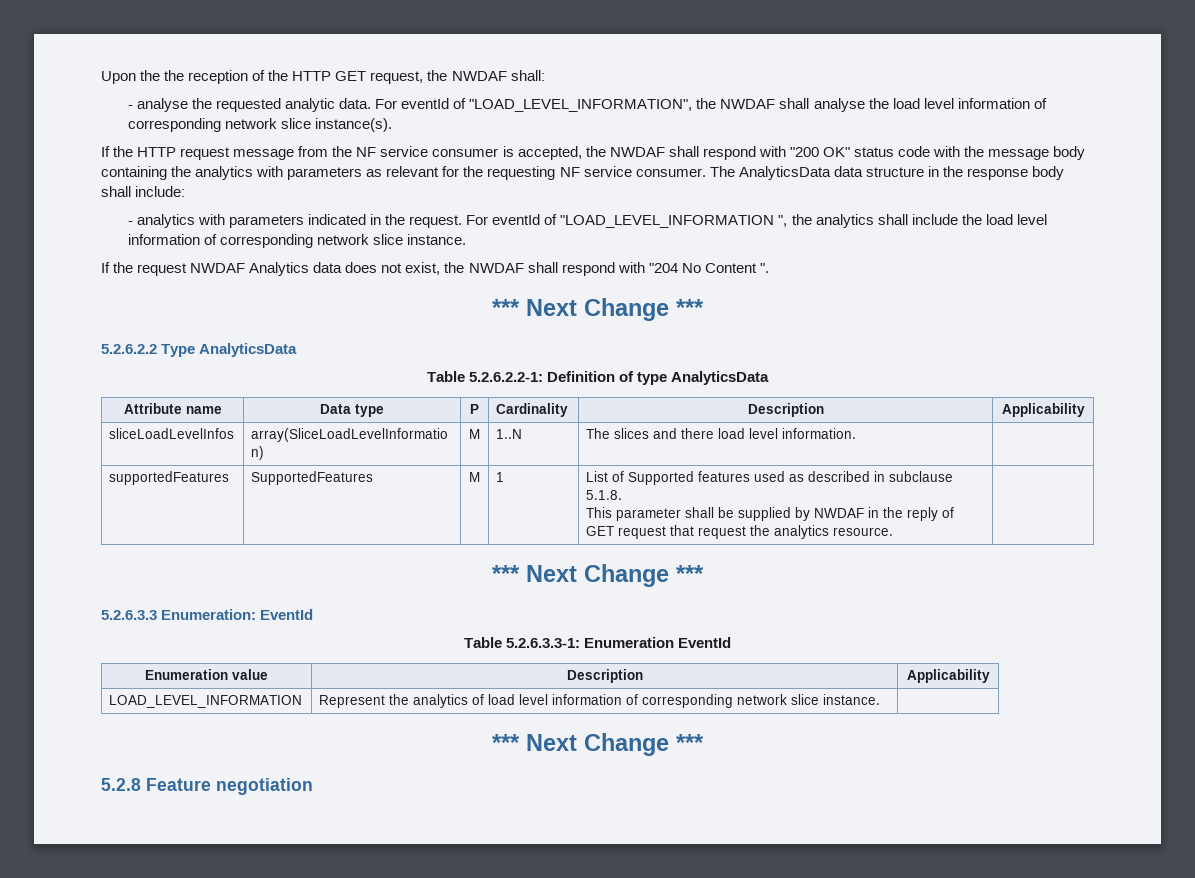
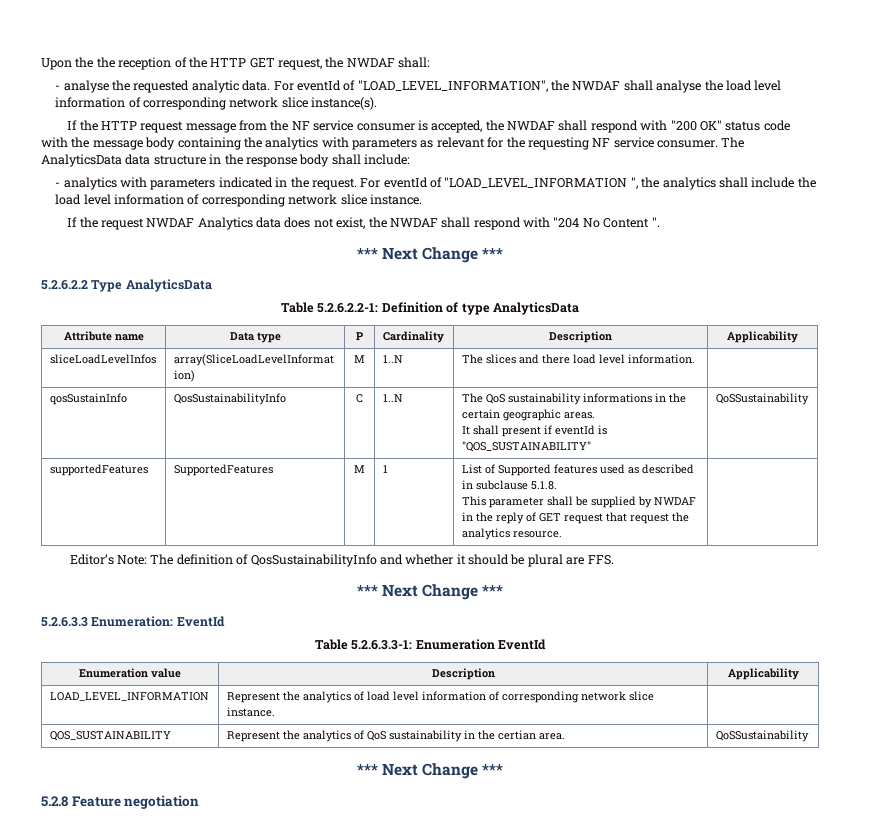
(857, 433) none -> [49,393,127,405] [173,393,286,405] [356,394,363,403] [382,394,403,402] [461,393,686,405] [461,409,595,421] [461,425,607,437] [461,441,591,452] [715,393,809,405] // qosSustainInfo | QosSustainabilityInfo | C | 1..N | The QoS sustainability informations in the certain geographic areas. // It shall present if eventId is "QOS_SUSTAINABILITY" | QoSSustainability
(894, 531) none -> [69,554,614,567] // Editor’s Note: The definition of QosSustainabilityInfo and whether it should be plural are FFS.
(881, 699) none -> [49,731,171,741] [226,730,565,742] [715,730,809,742] // QOS_SUSTAINABILITY | Represent the analytics of QoS sustainability in the certian area. | QoSSustainability

